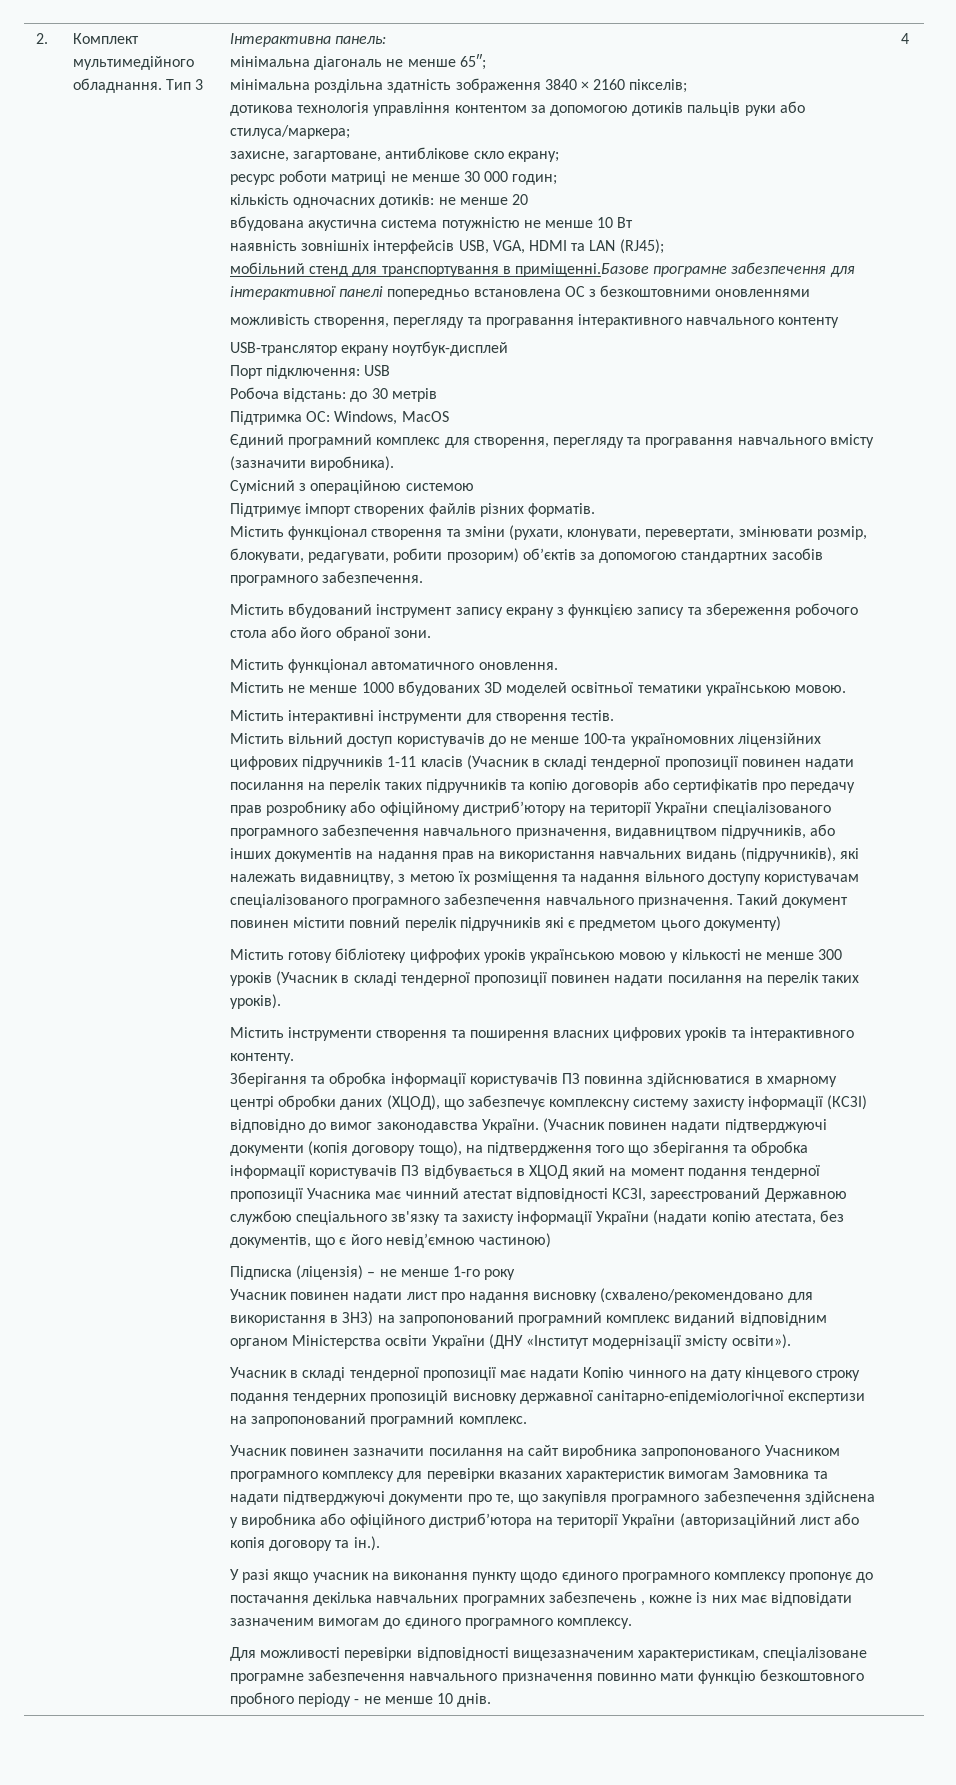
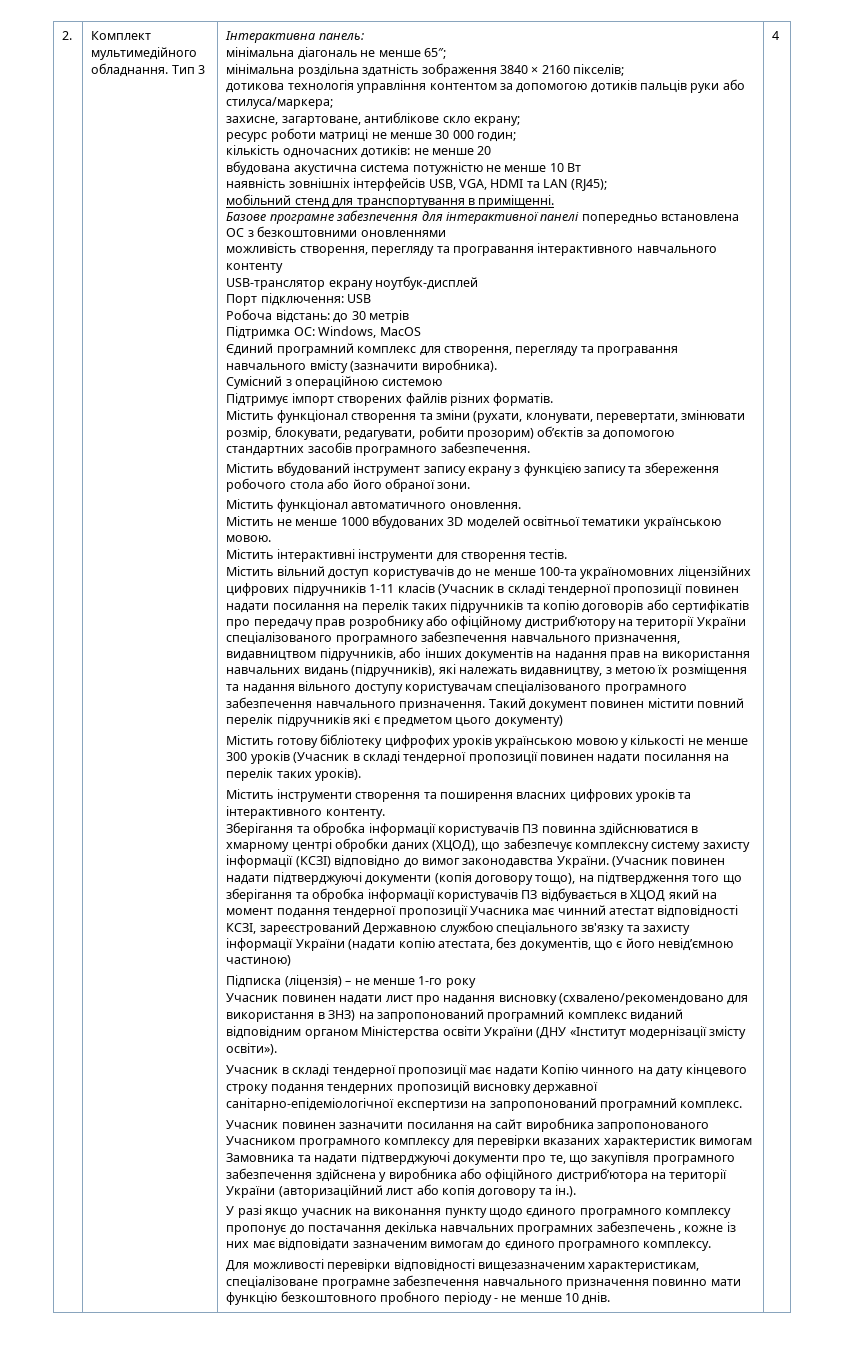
[514,263,649,277] приміщенні.Базове -> [478,195,555,208] [226,212,267,221] приміщенні. // Базове

